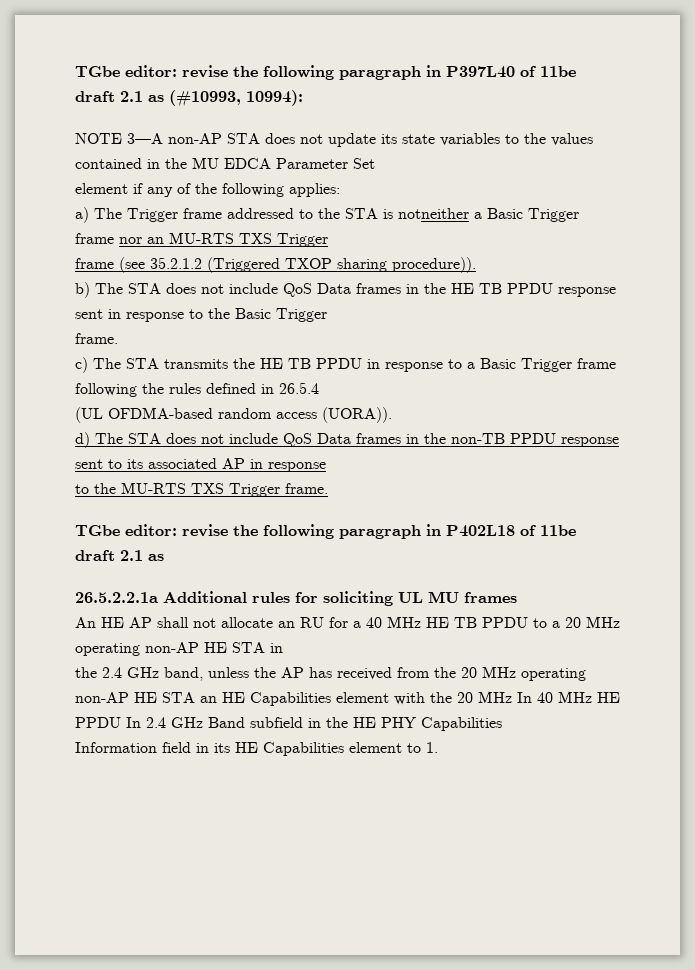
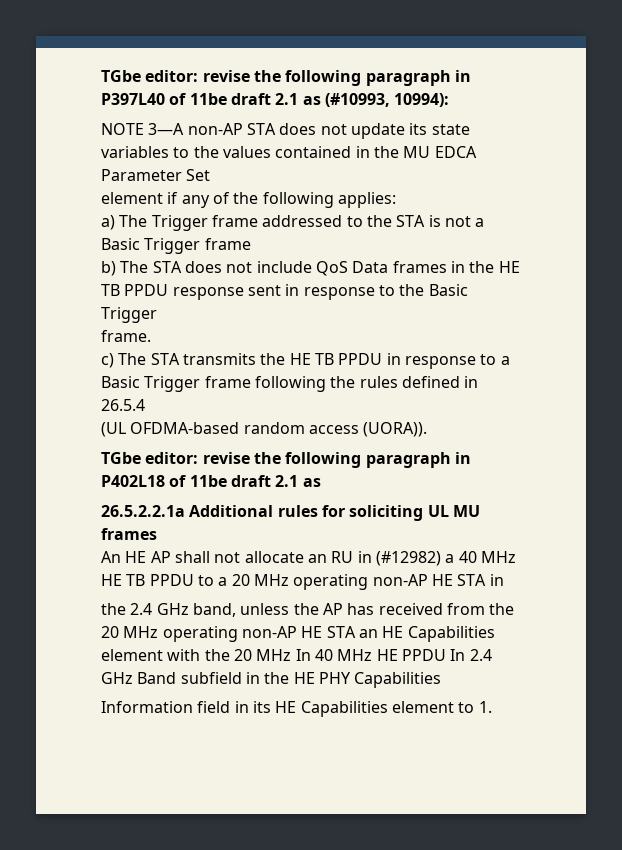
[398,208,579,222] [75,232,328,247] [75,257,476,273] notneither a Basic Trigger frame nor an MU-RTS TXS Trigger // frame (see 35.2.1.2 (Triggered TXOP sharing procedure)). -> [444,216,485,227] [101,238,251,254] not a Basic Trigger frame
[75,432,619,448] [75,458,326,472] [75,482,328,497] // d) The STA does not include QoS Data frames in the non-TB PPDU response sent to its associated AP in response // to the MU-RTS TXS Trigger frame. -> (428, 429) none
[329,617,348,628] for -> [357,551,441,566] in (#12982)

